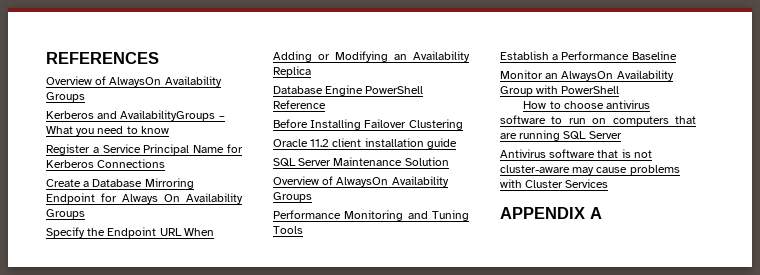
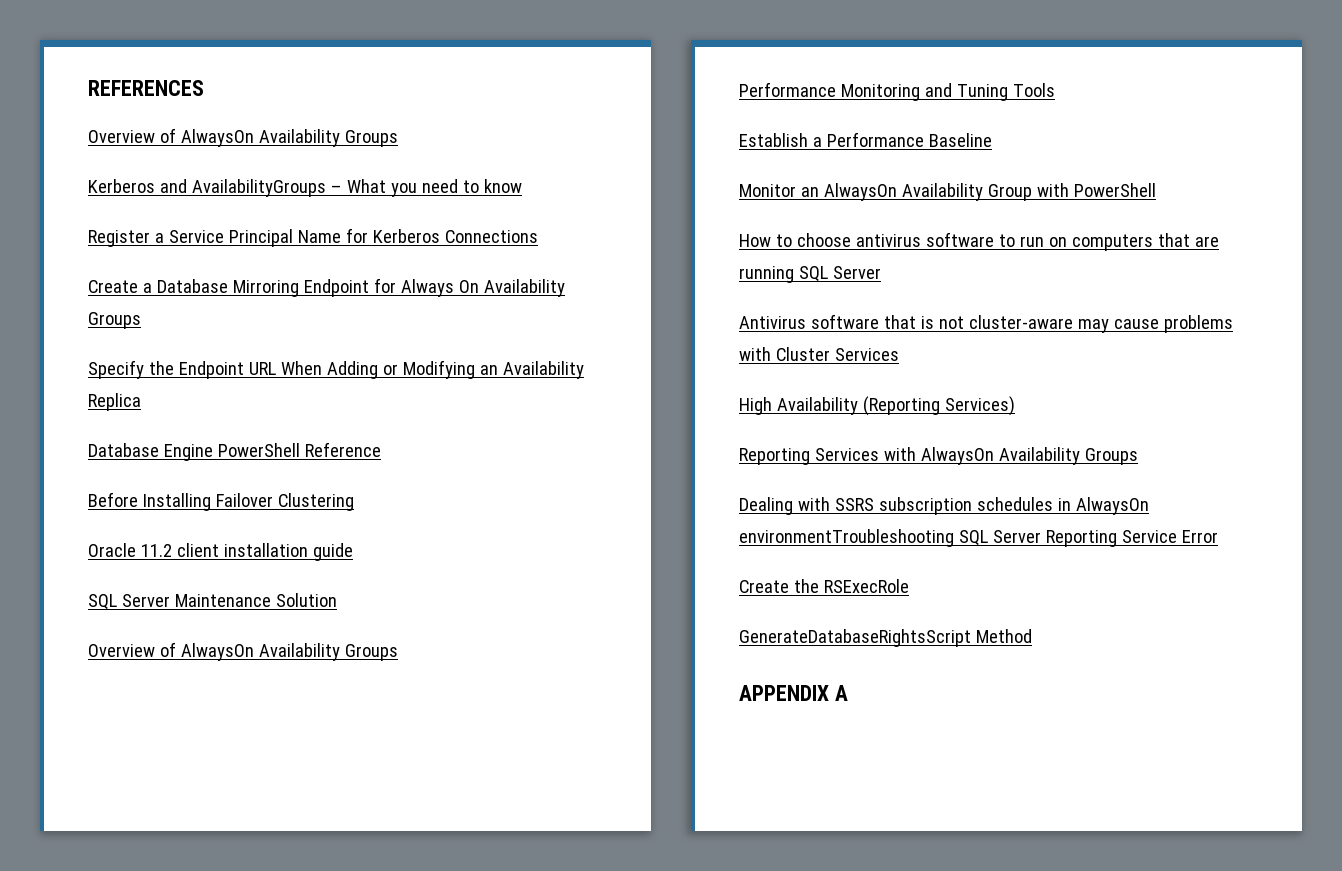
(609, 183) none -> [739,396,1015,416] [739,447,1138,465] [739,497,1149,515] [739,529,1218,547] [739,579,909,593] [739,629,1032,647] // High Availability (Reporting Services) // Reporting Services with AlwaysOn Availability Groups // Dealing with SSRS subscription schedules in AlwaysOn environmentTroubleshooting SQL Server Reporting Service Error // Create the RSExecRole // GenerateDatabaseRightsScript Method

